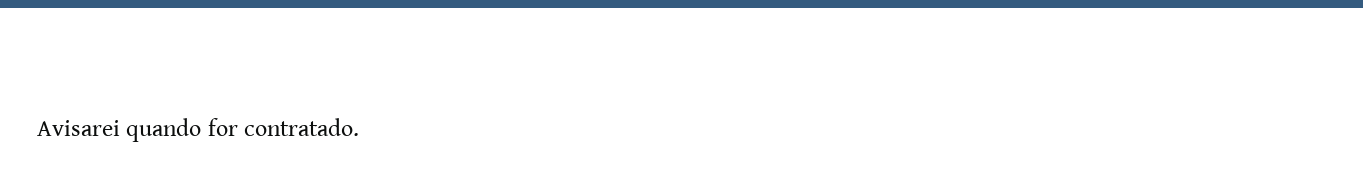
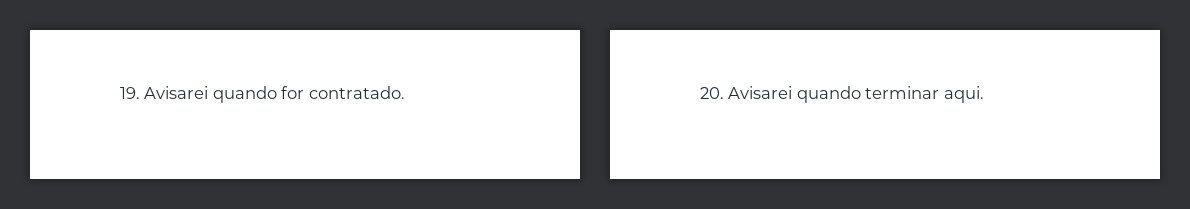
(37, 128) none -> [120,87,140,99] 19.
(360, 127) none -> [700,86,984,103] // 20. Avisarei quando terminar aqui.

